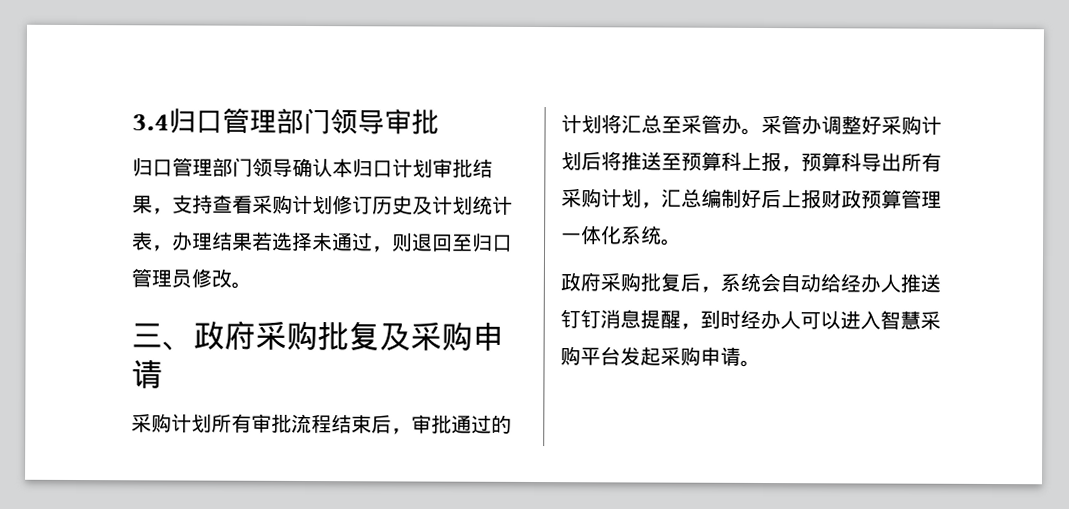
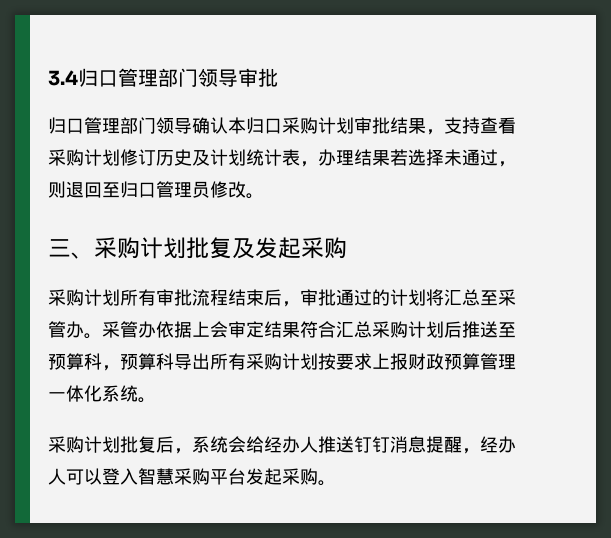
(393, 169) none -> [282,117,318,134] 采购
[193,320,504,351] [131,359,163,389] 政府采购批复及采购申请 -> [94,237,347,259] 采购计划批复及发起采购
[821,115,882,135] 调整好 -> [156,321,372,338] 依据上会审定结果符合汇总
[601,151,622,171] 将 -> (462, 329) none
[741,151,782,172] 上报 -> (102, 361) none
[641,188,782,209] ，汇总编制好后 -> [318,353,372,370] 按要求
[560,272,641,292] 政府采购 -> [48,436,120,453] 采购计划
[780,273,821,293] 自动 -> (246, 444) none
[700,309,741,329] 到时 -> (480, 451) none
[840,310,861,330] 进 -> [102,468,120,485] 登
[700,346,741,366] 申请 -> (318, 476) none

